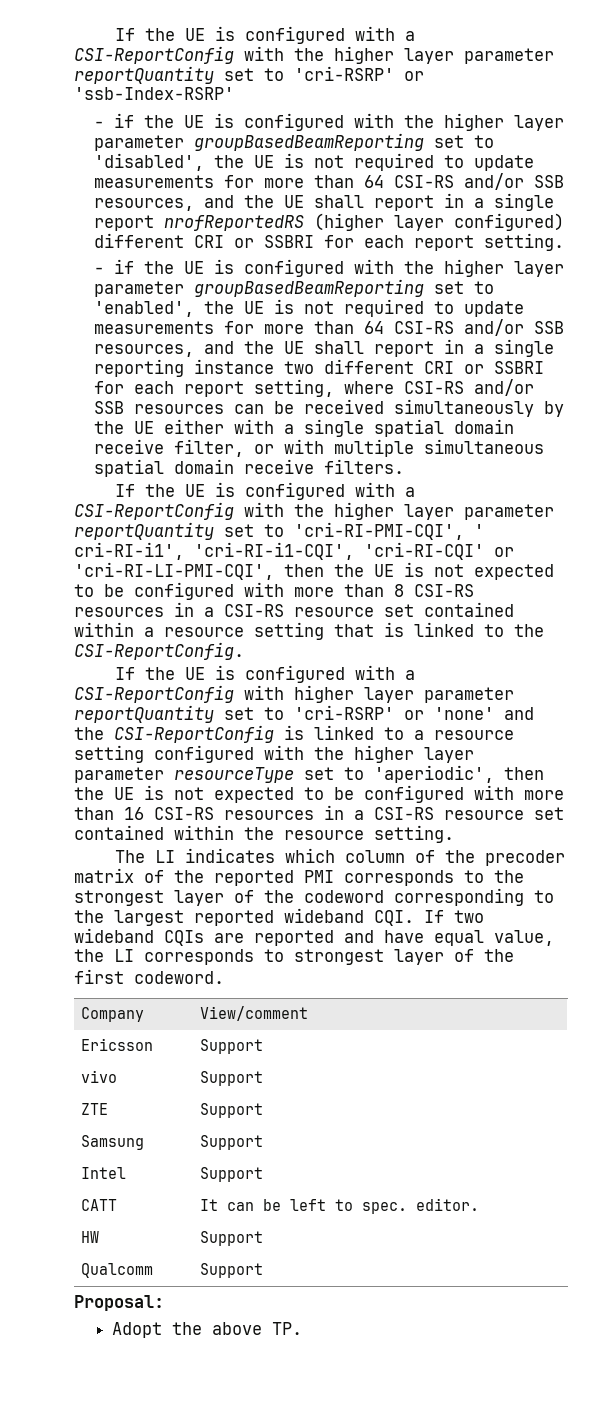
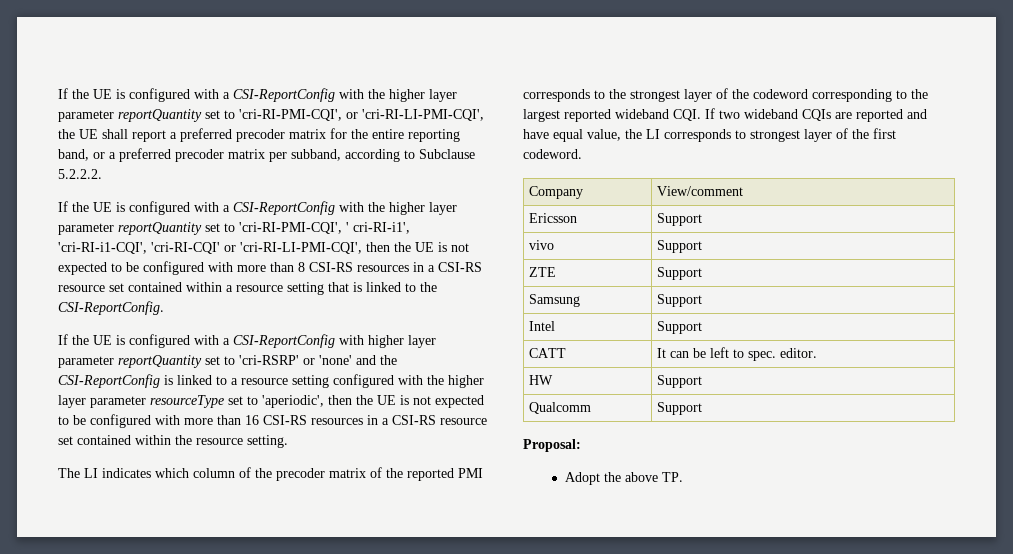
[294,66,424,81] [74,87,234,100] [93,113,564,131] [93,133,494,151] [93,153,534,171] [93,173,564,190] [93,193,554,211] [93,213,564,231] [93,233,564,251] [93,259,564,277] [93,279,494,297] [93,299,524,317] [93,319,564,336] [93,339,554,357] [93,359,544,377] [93,379,534,397] [93,399,564,417] [93,419,514,437] [93,439,544,457] [93,459,404,477] 'cri-RSRP' or 'ssb-Index-RSRP' // - if the UE is configured with the higher layer parameter groupBasedBeamReporting set to 'disabled', the UE is not required to update measurements for more than 64 CSI-RS and/or SSB resources, and the UE shall report in a single report nrofReportedRS (higher layer configured) different CRI or SSBRI for each report setting. // - if the UE is configured with the higher layer parameter groupBasedBeamReporting set to 'enabled', the UE is not required to update measurements for more than 64 CSI-RS and/or SSB resources, and the UE shall report in a single reporting instance two different CRI or SSBRI for each report setting, where CSI-RS and/or SSB resources can be received simultaneously by the UE either with a single spatial domain receive filter, or with multiple simultaneous spatial domain receive filters. -> [239,109,484,121] [58,128,460,142] [58,148,475,162] [58,169,102,179] 'cri-RI-PMI-CQI', or 'cri-RI-LI-PMI-CQI', the UE shall report a preferred precoder matrix for the entire reporting band, or a preferred precoder matrix per subband, according to Subclause 5.2.2.2.

